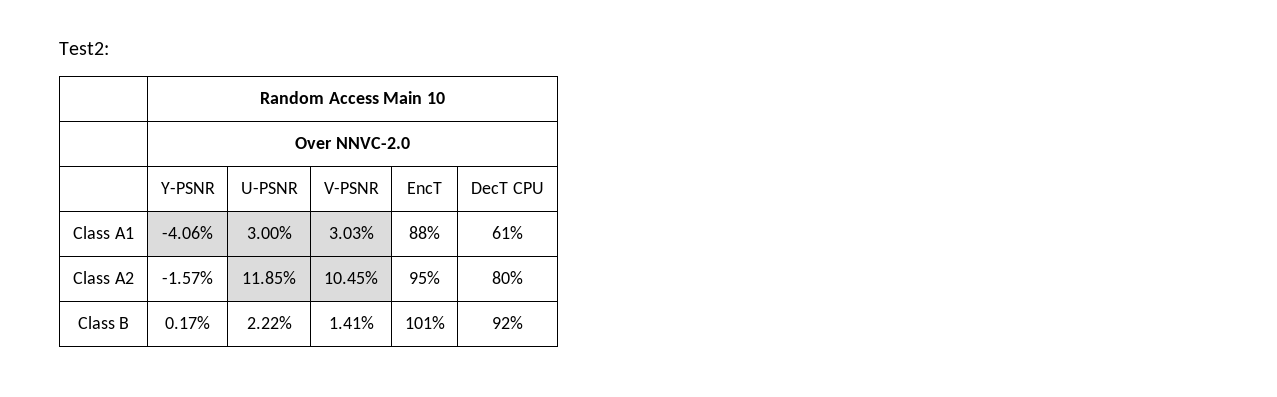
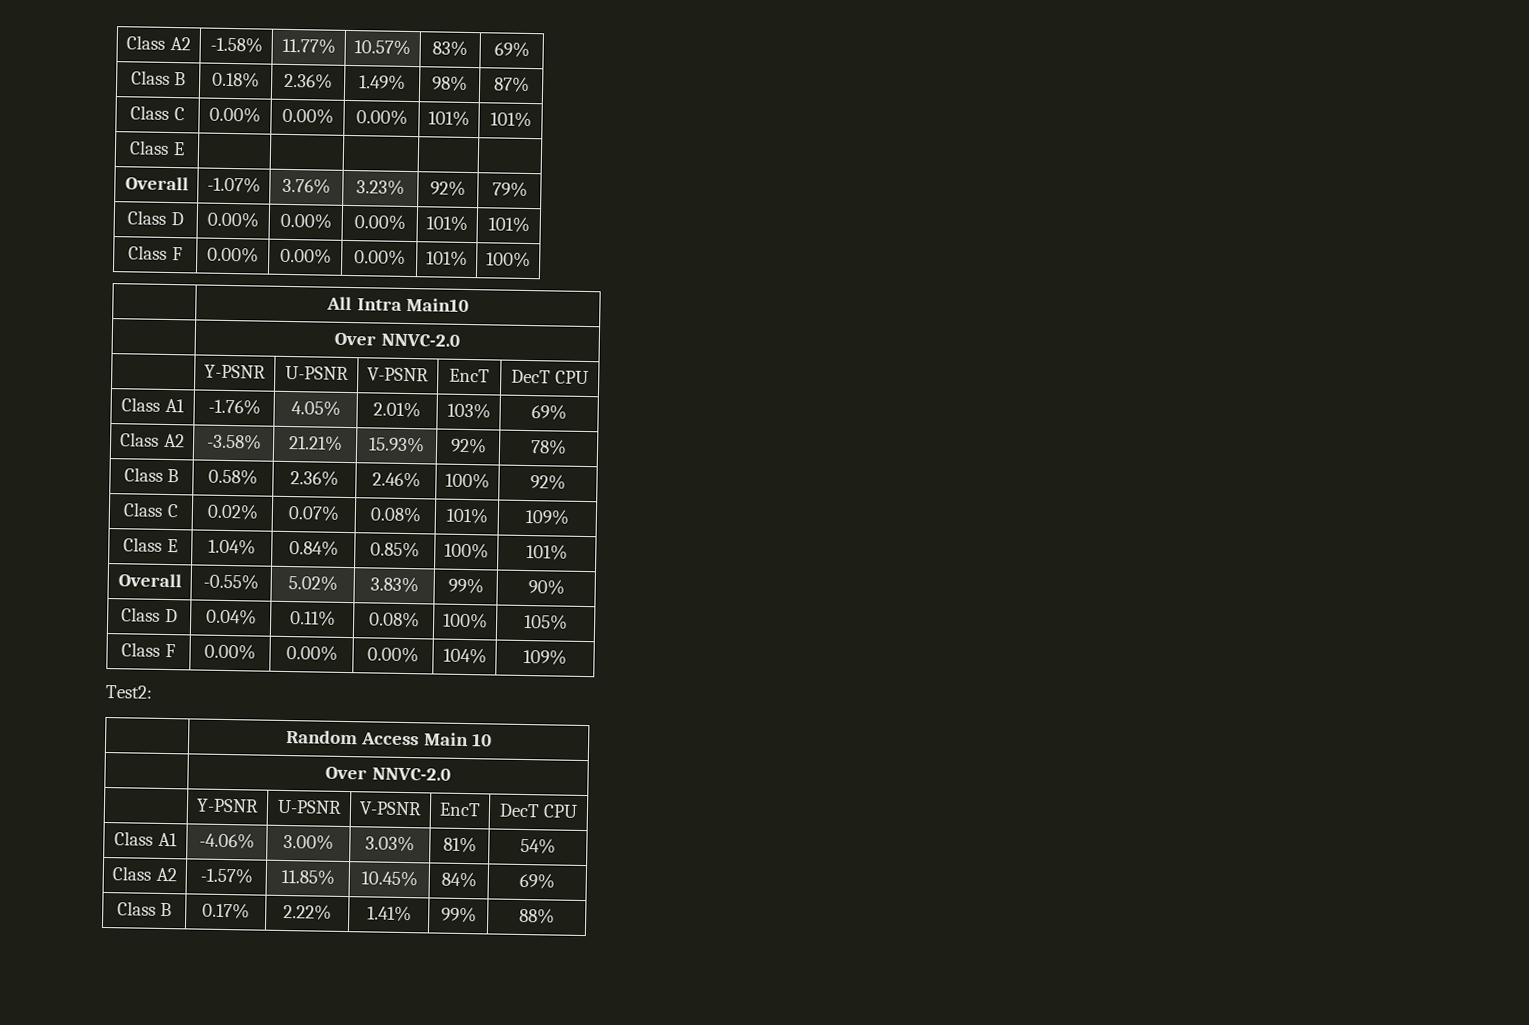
(59, 48) none -> [126,35,191,51] [209,36,263,53] [281,37,336,54] [354,39,411,56] [432,40,468,56] [493,41,530,58] [130,70,187,86] [212,71,260,88] [284,72,333,89] [359,74,406,90] [432,75,468,91] [493,76,530,92] [130,105,185,121] [209,106,261,123] [281,107,334,124] [355,109,408,125] [428,110,470,127] [489,111,532,128] [129,140,185,156] [124,176,189,191] [207,176,261,193] [282,177,331,194] [356,179,405,195] [430,180,466,196] [491,181,528,197] [127,210,184,226] [207,211,259,228] [279,212,332,229] [353,214,406,230] [426,215,468,231] [487,216,530,233] [128,245,183,261] [207,246,259,263] [279,247,332,264] [353,249,406,265] [426,250,468,266] [486,251,531,268] [326,296,469,313] [334,332,460,347] [204,364,266,379] [284,365,349,381] [367,367,429,382] [449,368,490,383] [510,369,590,385] [121,397,185,413] [207,398,261,415] [290,400,341,416] [373,401,421,418] [446,402,491,419] [531,404,567,420] [120,432,185,448] [205,433,262,450] [287,435,343,451] [368,436,425,453] [449,437,487,454] [530,439,567,455] [123,467,180,483] [208,468,258,485] [290,470,339,486] [371,471,421,488] [445,472,490,489] [530,474,566,490] [123,502,179,518] [206,503,259,520] [288,505,340,521] [369,506,422,523] [445,507,489,524] [525,509,570,525] [123,537,178,553] [208,538,256,555] [288,540,339,556] [370,541,420,558] [444,542,489,559] [526,544,568,560] [117,573,182,588] [203,573,259,590] [287,575,338,591] [369,576,419,593] [447,577,484,594] [527,579,565,595] [121,607,178,623] [205,608,257,625] [289,610,336,626] [368,611,420,628] [443,612,488,629] [524,613,568,630] [121,642,176,658] [204,643,256,660] [285,644,338,661] [367,646,419,663] [442,647,487,664] [523,648,567,665] Class A2 | -1.58% | 11.77% | 10.57% | 83% | 69% // Class B | 0.18% | 2.36% | 1.49% | 98% | 87% // Class C | 0.00% | 0.00% | 0.00% | 101% | 101% // Class E | | | | | // Overall | -1.07% | 3.76% | 3.23% | 92% | 79% // Class D | 0.00% | 0.00% | 0.00% | 101% | 101% // Class F | 0.00% | 0.00% | 0.00% | 101% | 100% // | All Intra Main10 // | Over NNVC-2.0 // | Y-PSNR | U-PSNR | V-PSNR | EncT | DecT CPU // Class A1 | -1.76% | 4.05% | 2.01% | 103% | 69% // Class A2 | -3.58% | 21.21% | 15.93% | 92% | 78% // Class B | 0.58% | 2.36% | 2.46% | 100% | 92% // Class C | 0.02% | 0.07% | 0.08% | 101% | 109% // Class E | 1.04% | 0.84% | 0.85% | 100% | 101% // Overall | -0.55% | 5.02% | 3.83% | 99% | 90% // Class D | 0.04% | 0.11% | 0.08% | 100% | 105% // Class F | 0.00% | 0.00% | 0.00% | 104% | 109% //
[409,226,440,239] [492,226,523,239] 88% | 61% -> [442,836,477,853] [520,837,556,854] 81% | 54%
[409,271,440,284] [492,271,523,284] 95% | 80% -> [440,871,477,888] [519,872,555,889] 84% | 69%
[404,316,445,329] [492,316,523,329] 101% | 92% -> [440,906,477,923] [519,907,555,924] 99% | 88%

